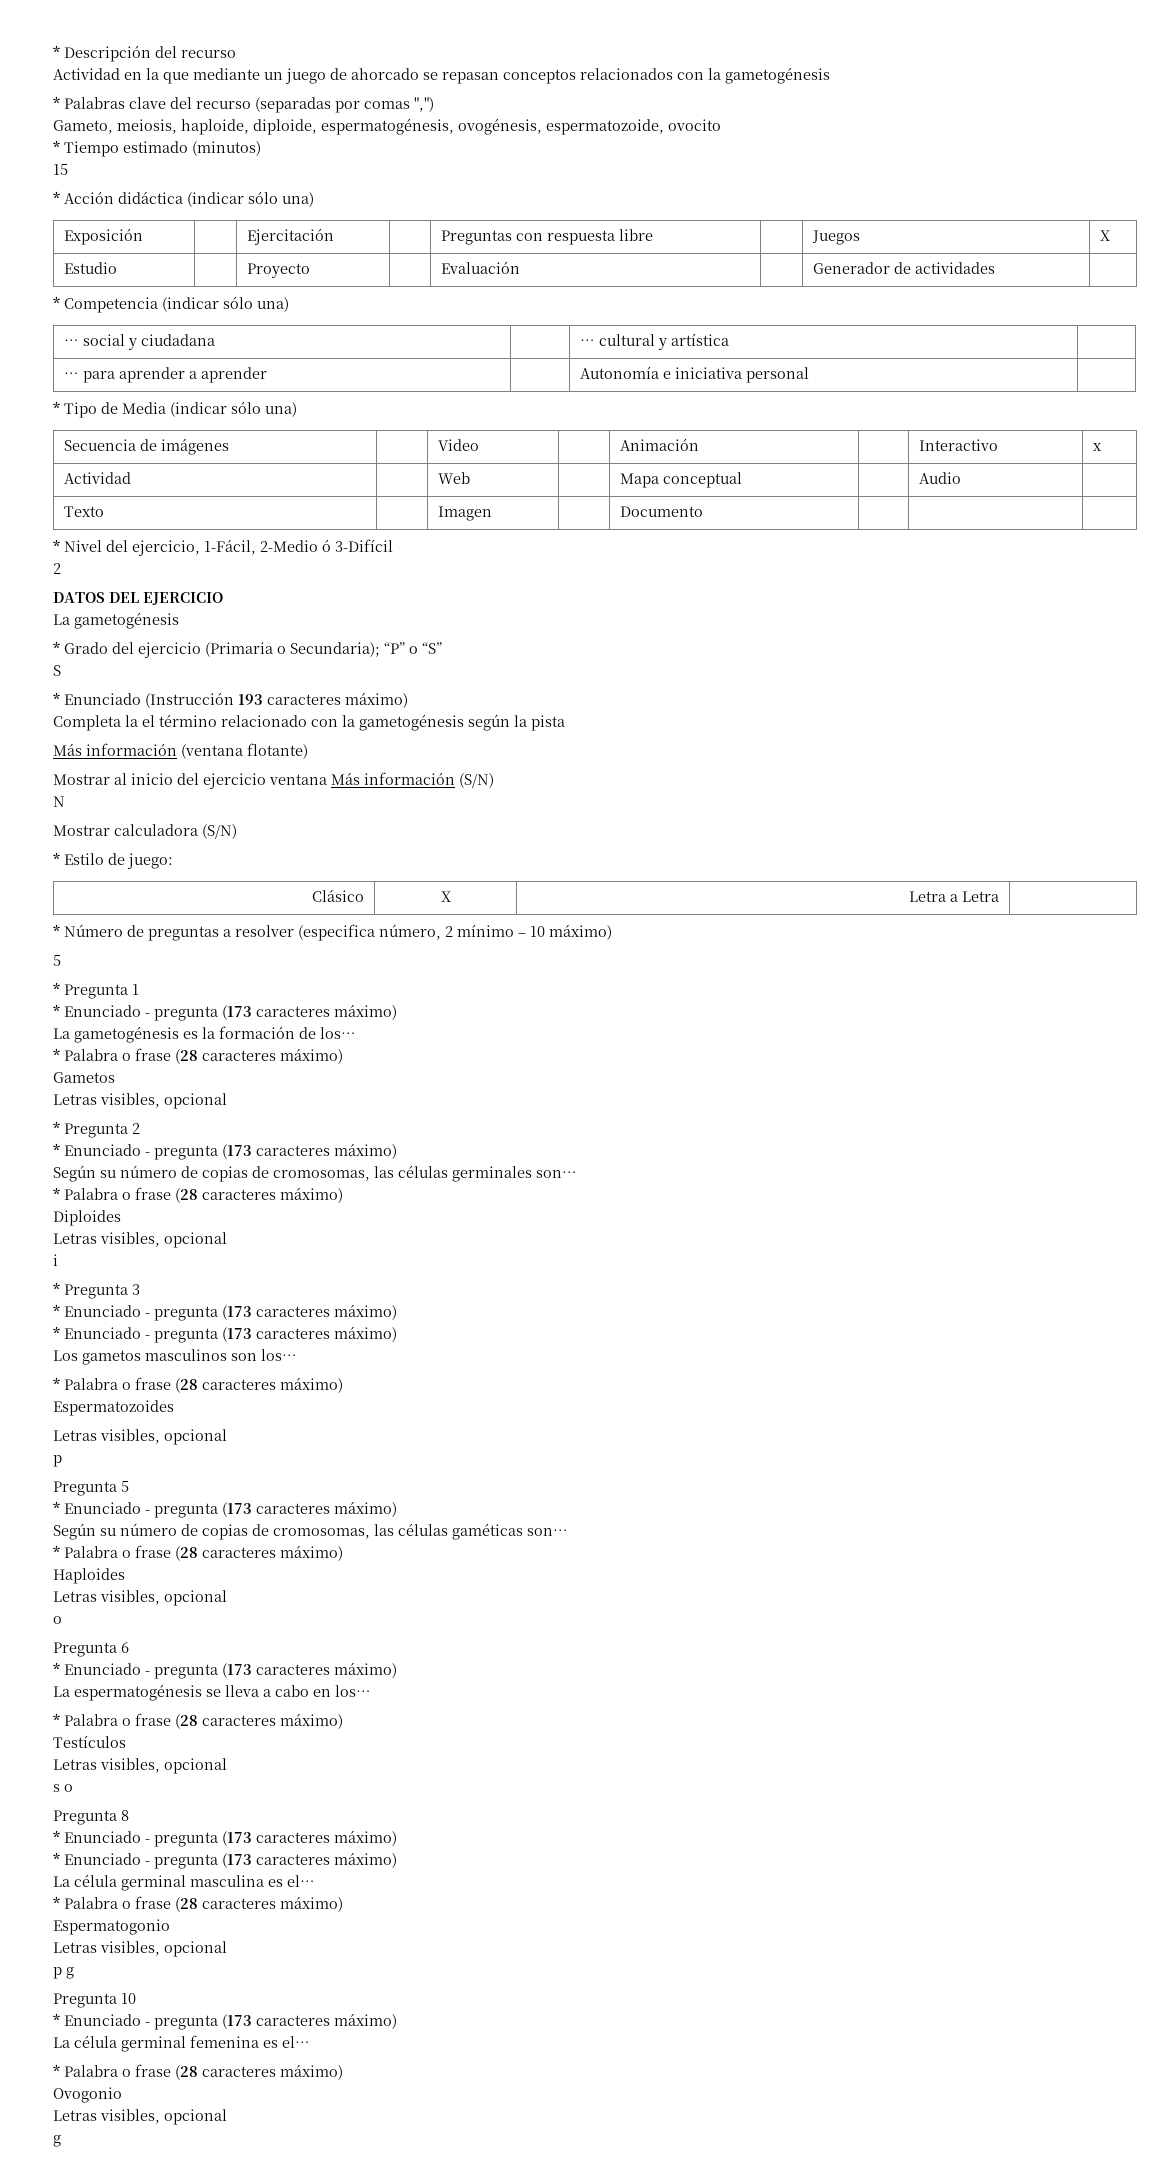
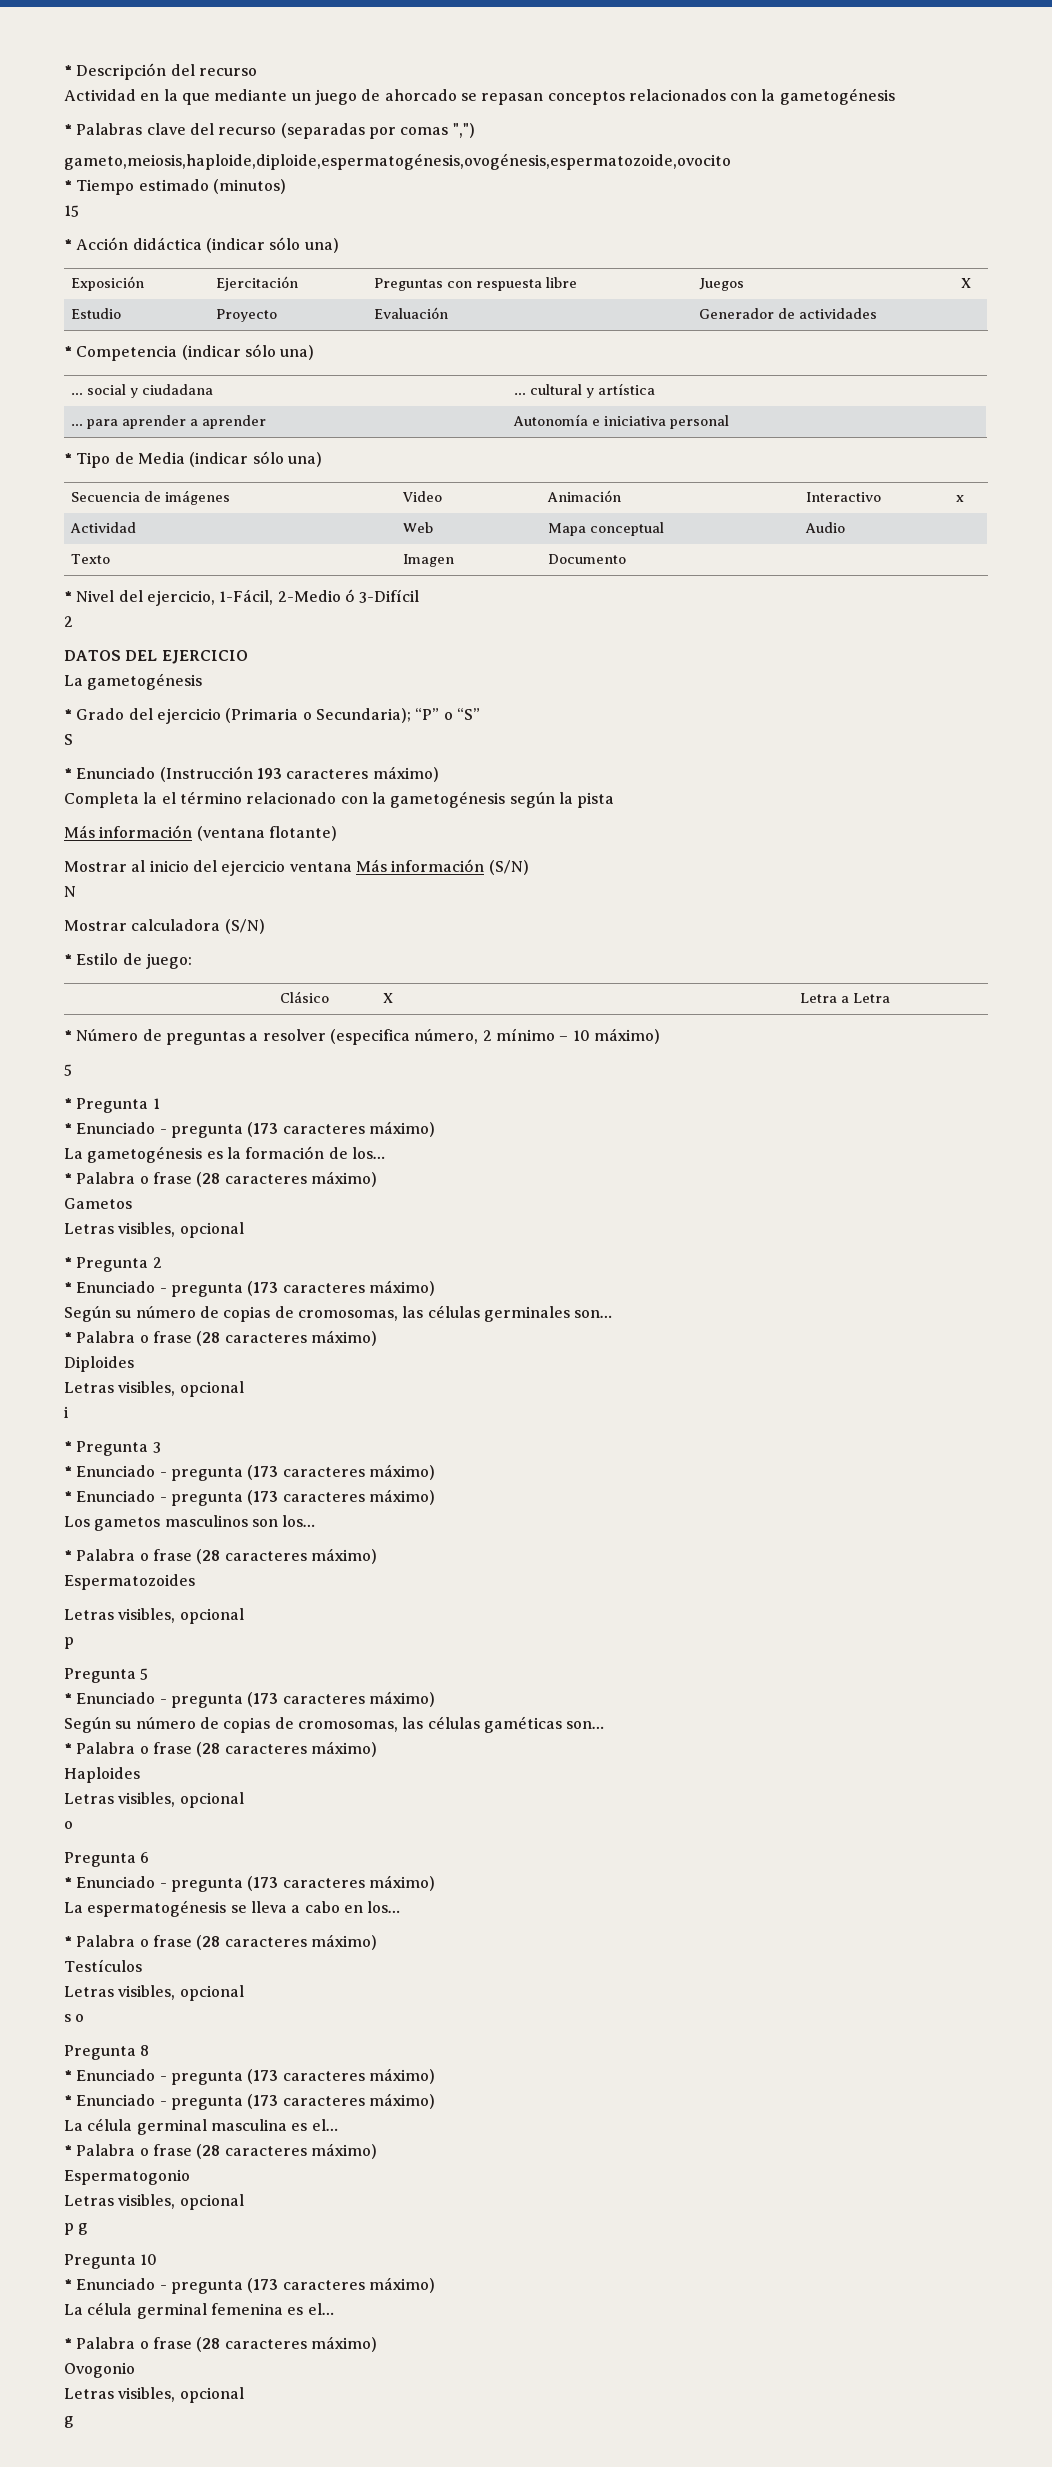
[53,118,721,135] Gameto, meiosis, haploide, diploide, espermatogénesis, ovogénesis, espermatozoide, ovocito -> [64,153,731,170] gameto,meiosis,haploide,diploide,espermatogénesis,ovogénesis,espermatozoide,ovocito

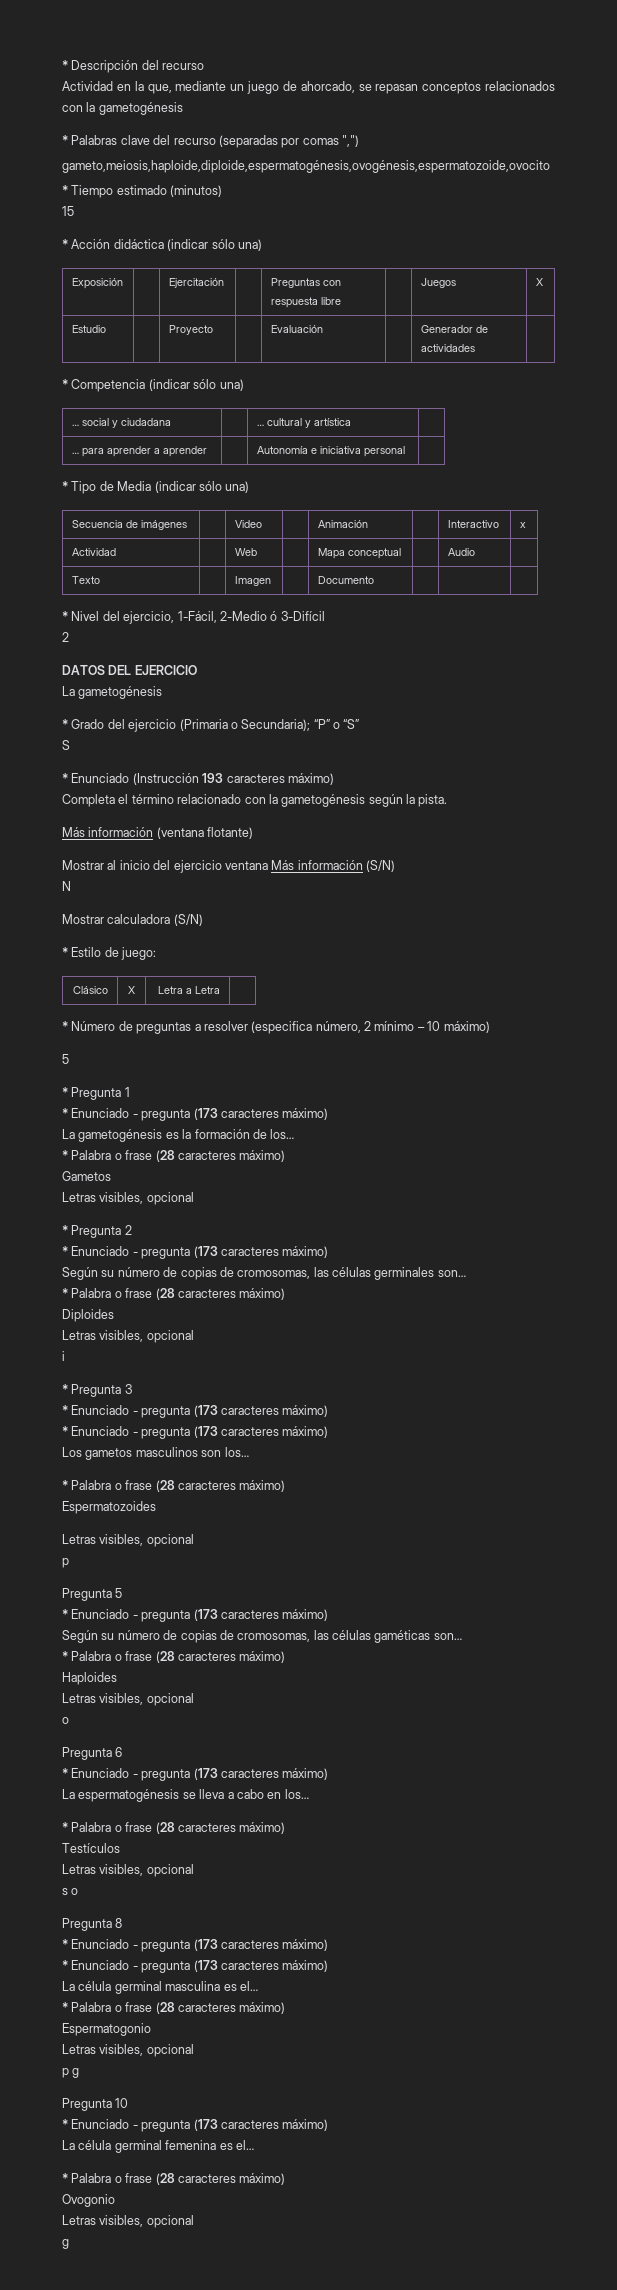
[181,93,210,105] que -> [147,84,172,94] que,
[384,89,457,101] ahorcado -> [300,81,355,93] ahorcado,
[143,792,158,804] la -> (115, 800) none
[577,792,615,808] pista -> [418,794,448,807] pista.

